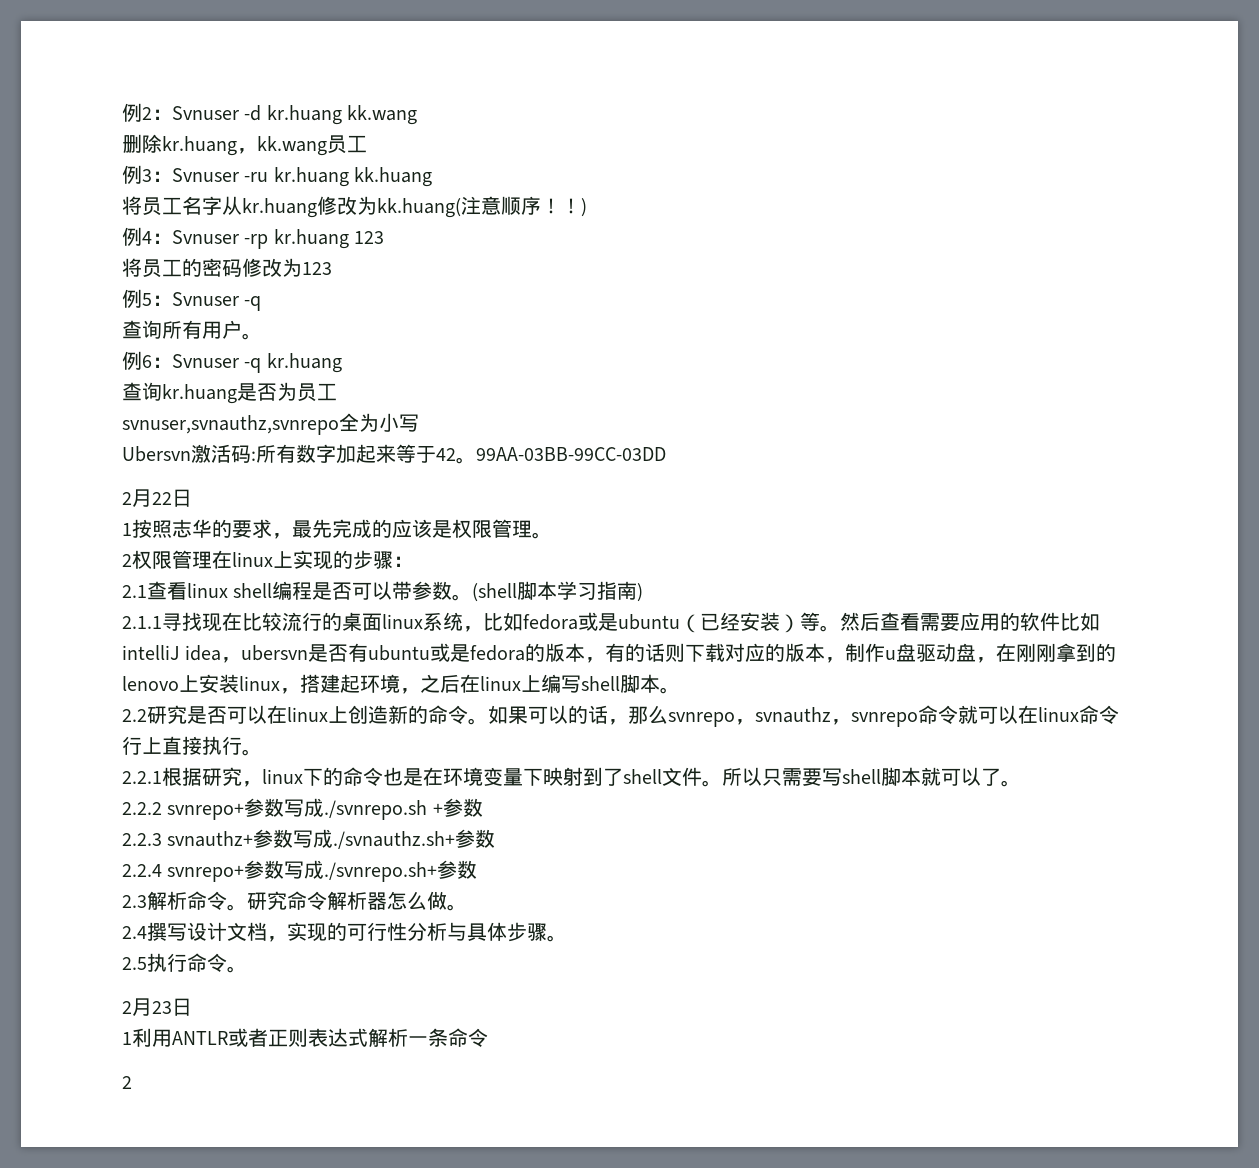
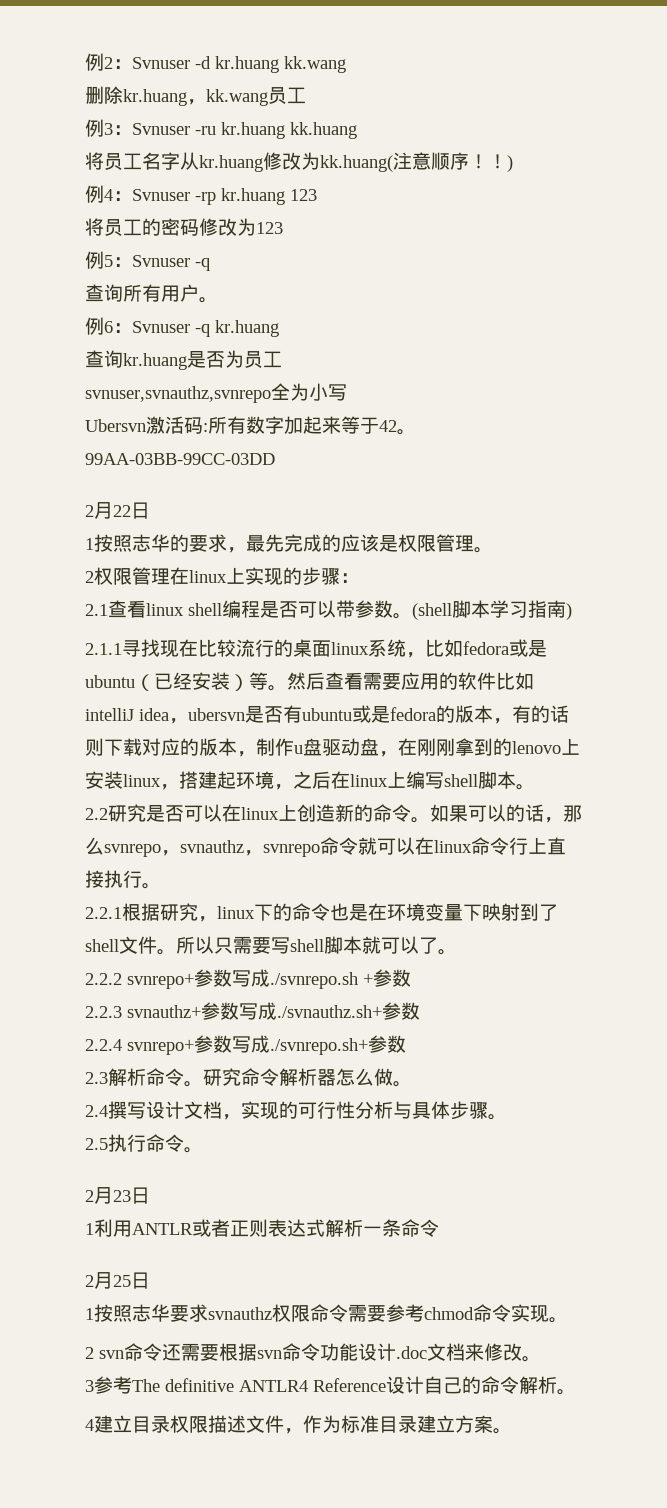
(132, 1082) none -> [94,1272,150,1289] [85,1304,568,1323] [85,1343,541,1362] [85,1376,576,1395] [85,1415,512,1434] 月25日 // 1按照志华要求svnauthz权限命令需要参考chmod命令实现。 // 2 svn命令还需要根据svn命令功能设计.doc文档来修改。 // 3参考The definitive ANTLR4 Reference设计自己的命令解析。 // 4建立目录权限描述文件，作为标准目录建立方案。

